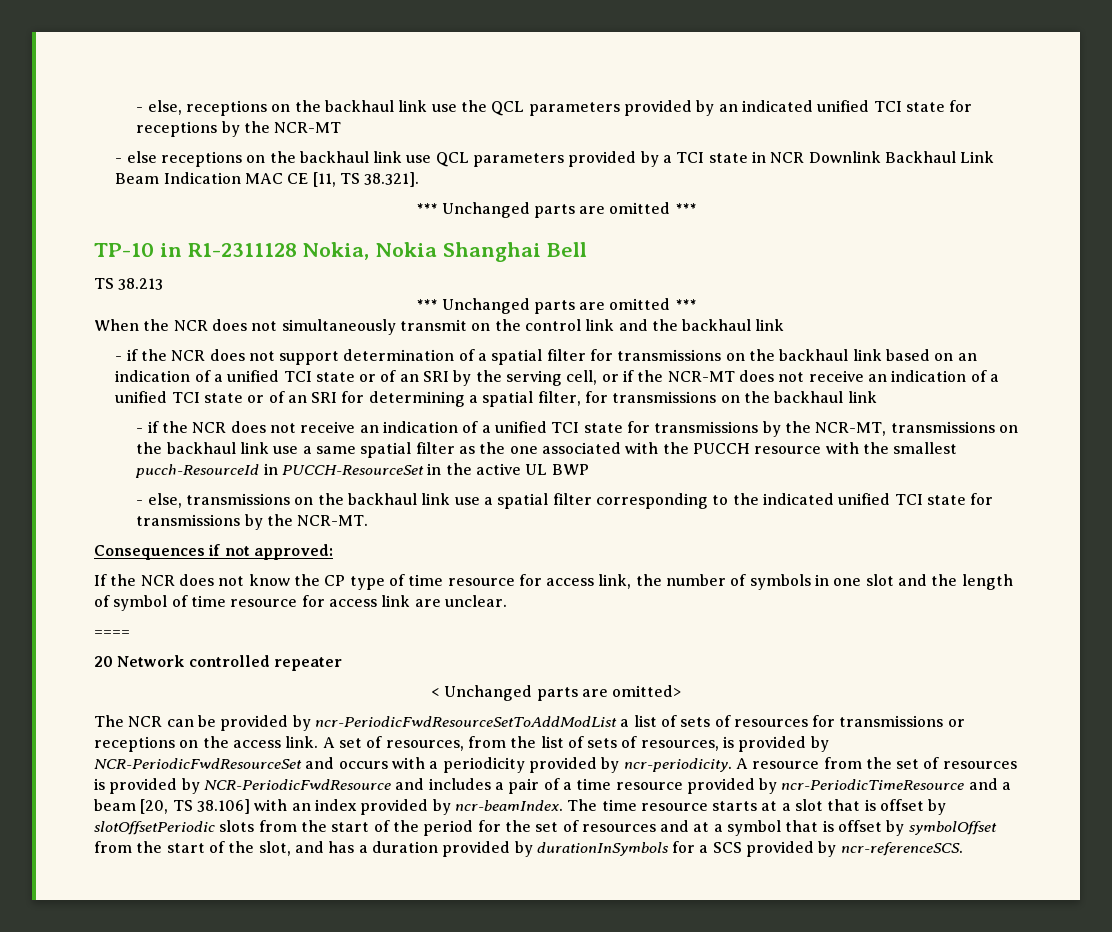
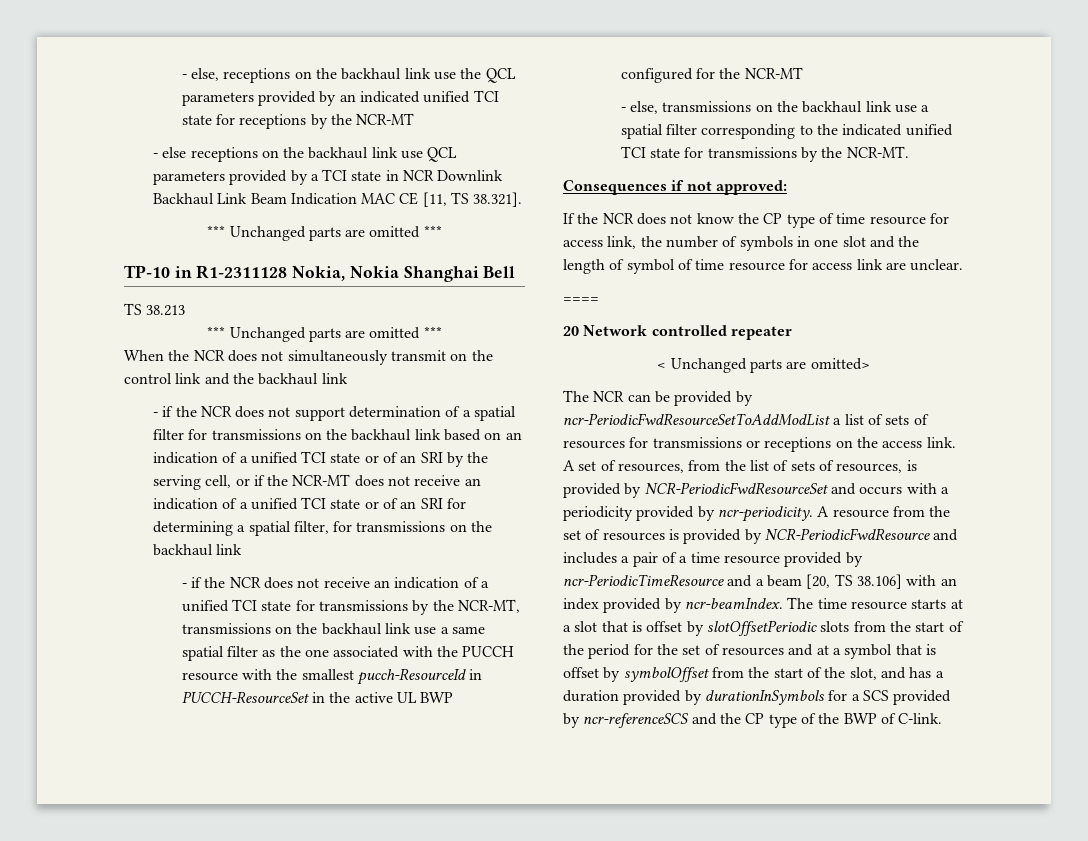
(589, 469) none -> [620,67,803,83] configured for the NCR-MT
[840,842,963,856] ncr-referenceSCS. -> [583,713,943,728] ncr-referenceSCS and the CP type of the BWP of C-link.

